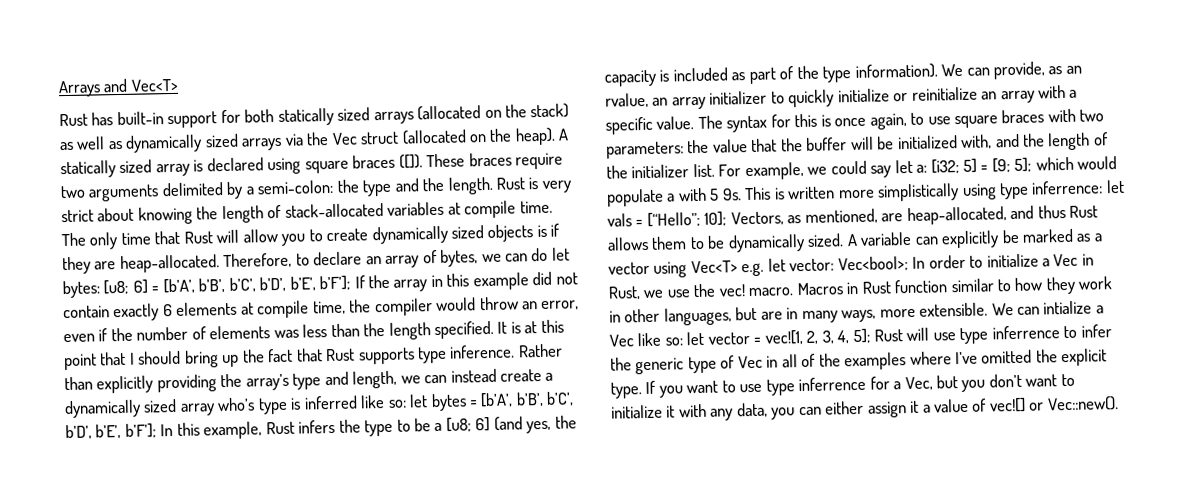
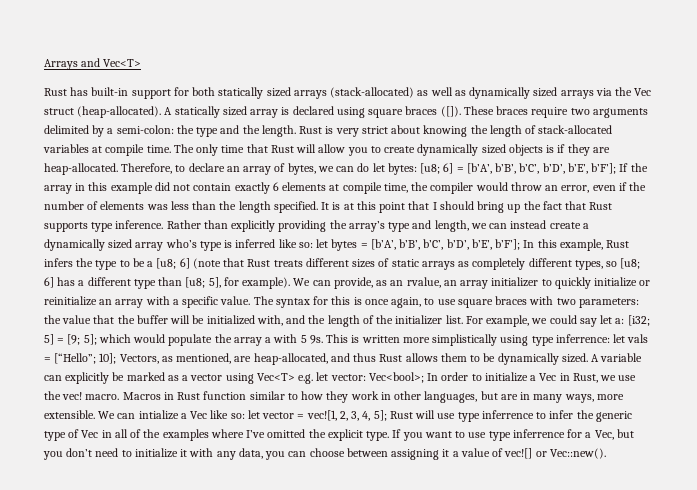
[417,103,570,121] (allocated on the stack) -> [330,87,415,98] (stack-allocated)
[401,127,556,146] (allocated on the heap). -> [77,106,162,118] (heap-allocated).
[493,415,577,434] [604,63,938,87] (and yes, the capacity is included as part of the type information). -> [192,258,641,270] [44,277,291,289] (note that Rust treats different sizes of static arrays as completely different types, so [u8; 6] has a different type than [u8; 5], for example).
(664, 197) none -> [214,334,262,346] the array
[1025,374,1058,387] want -> [95,448,119,457] need
[825,400,907,418] either assign -> [309,448,440,460] choose between assigning

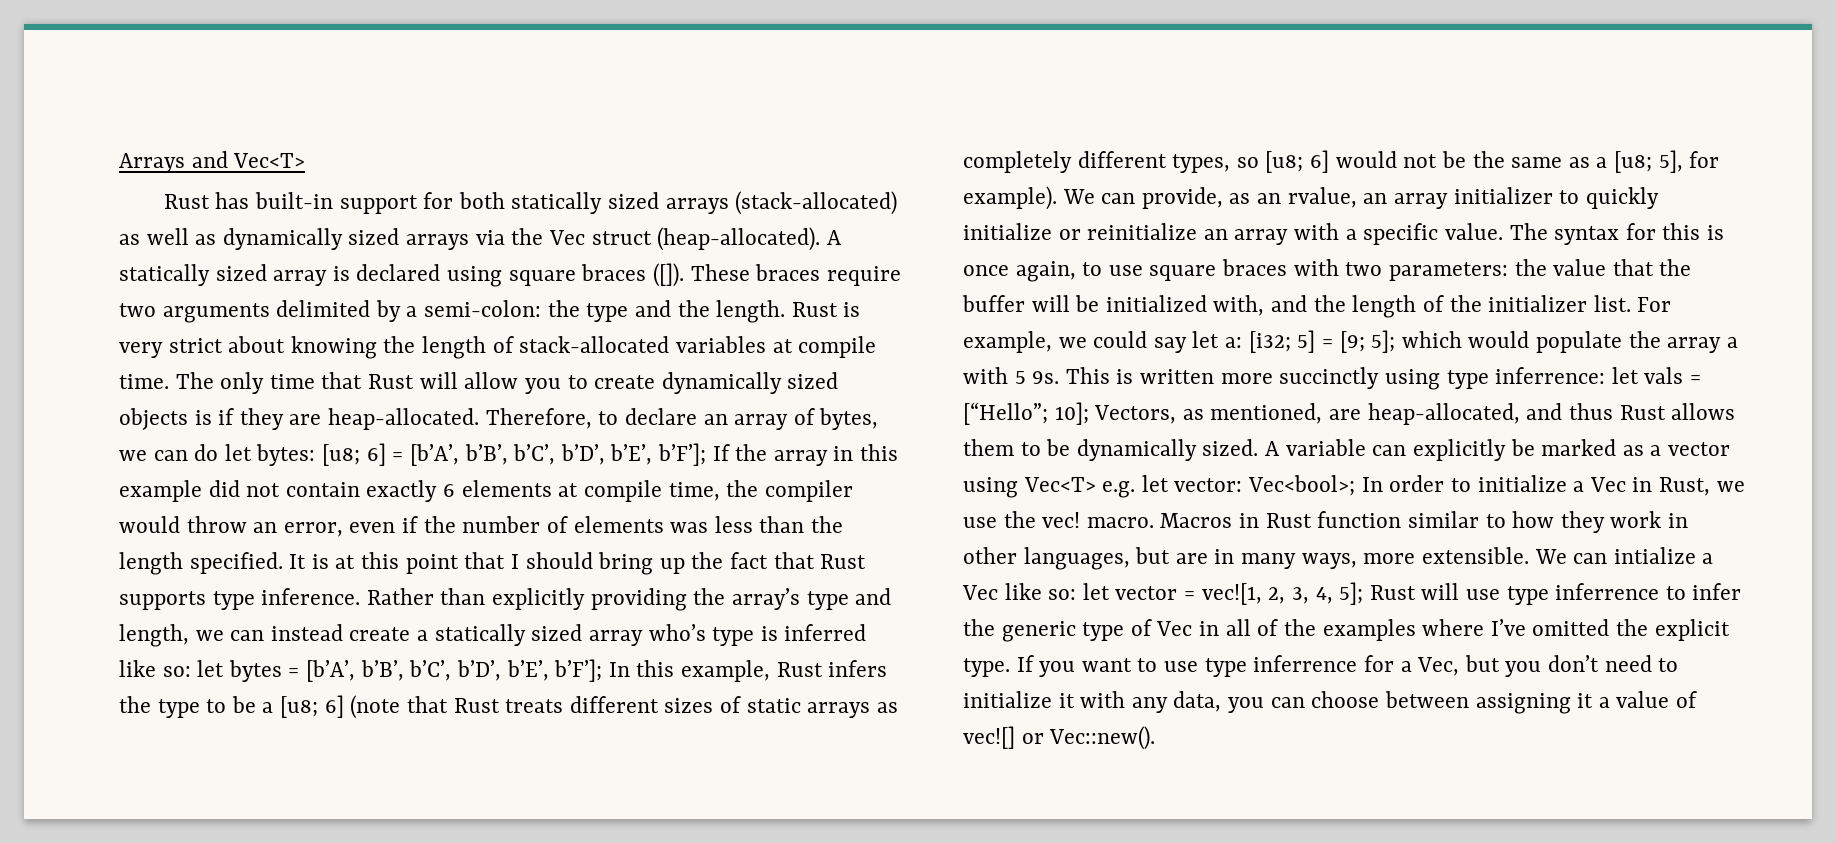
[44,239,105,251] dynamically -> [434,624,526,646] statically
[57,277,183,289] has a different type than -> [1335,151,1608,168] would not be the same as a
[432,334,498,346] simplistically -> [1279,367,1380,389] succinctly

